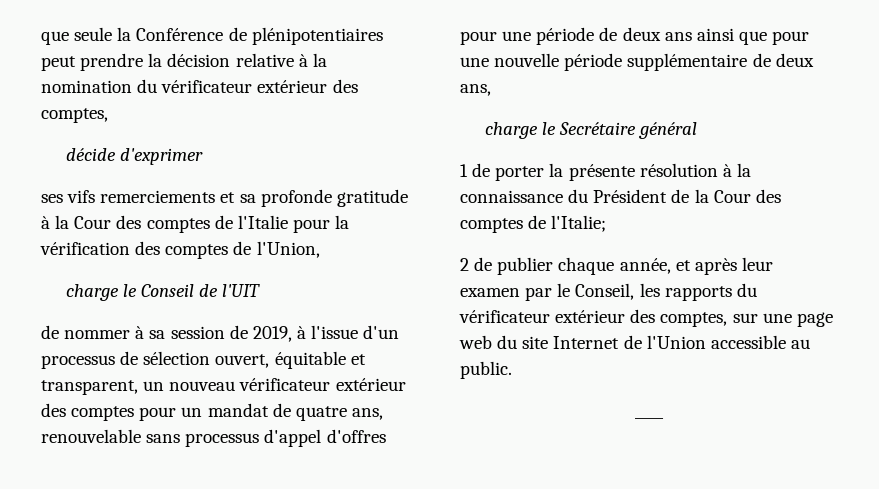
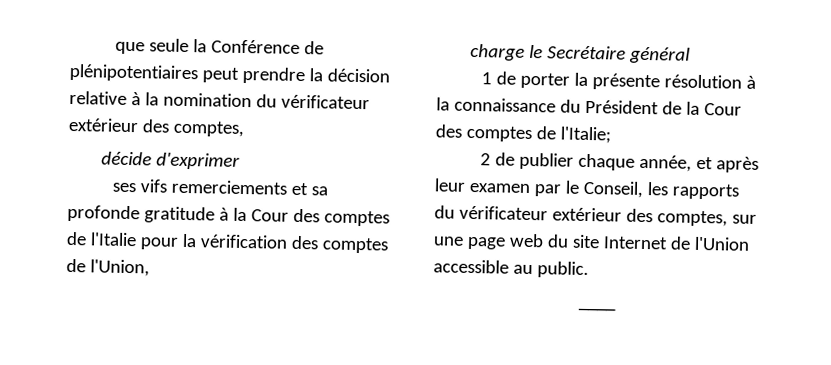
[65,284,261,301] [41,325,400,342] [41,351,366,369] [41,378,406,395] [41,403,383,421] [41,429,386,447] [460,27,810,45] [460,53,814,71] [460,84,491,96] // charge le Conseil de l'UIT // de nommer à sa session de 2019, à l'issue d'un processus de sélection ouvert, équitable et transparent, un nouveau vérificateur extérieur des comptes pour un mandat de quatre ans, renouvelable sans processus d'appel d'offres pour une période de deux ans ainsi que pour une nouvelle période supplémentaire de deux ans, -> (150, 268) none

